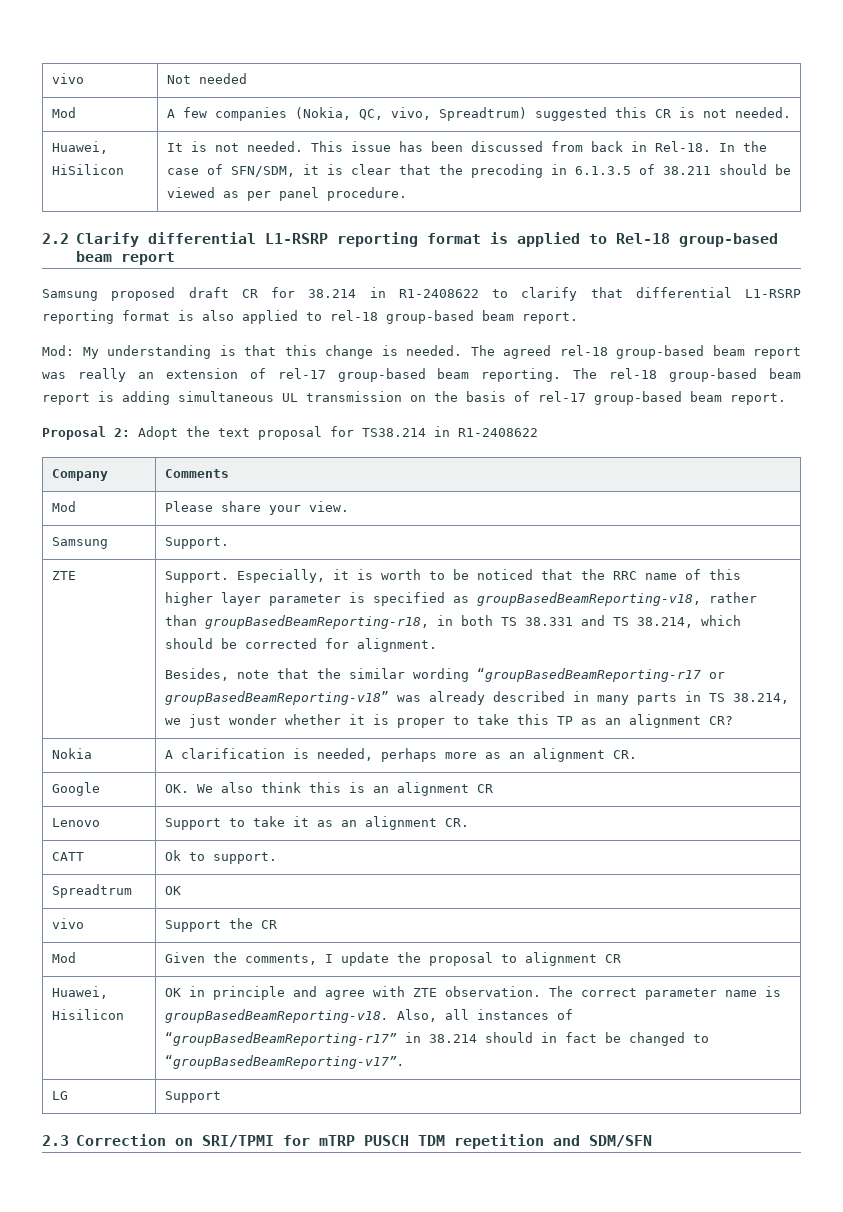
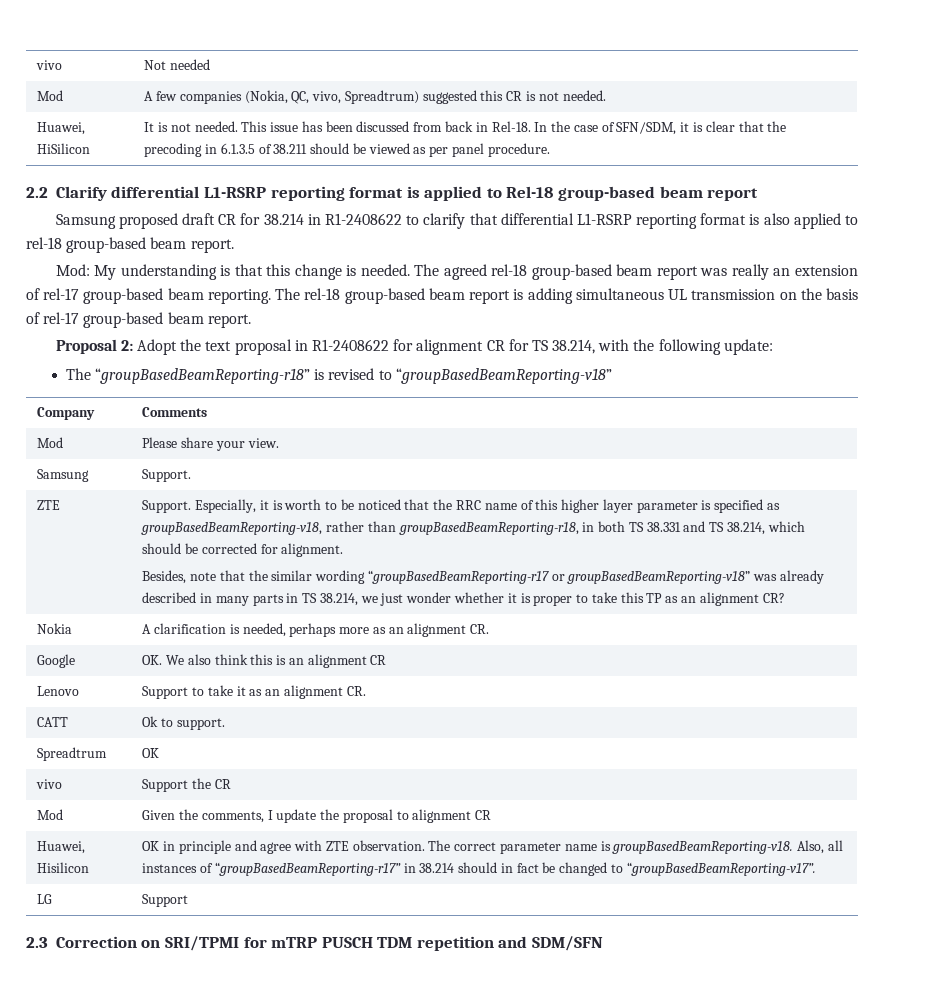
[330,426,538,437] for TS38.214 in R1-2408622 -> [294,339,773,355] [65,368,612,384] in R1-2408622 for alignment CR for TS 38.214, with the following update: // The “groupBasedBeamReporting-r18” is revised to “groupBasedBeamReporting-v18”

